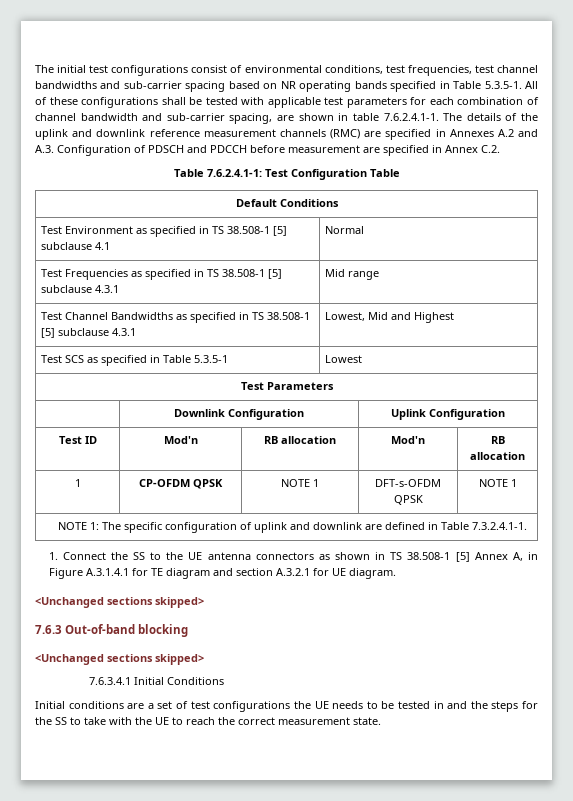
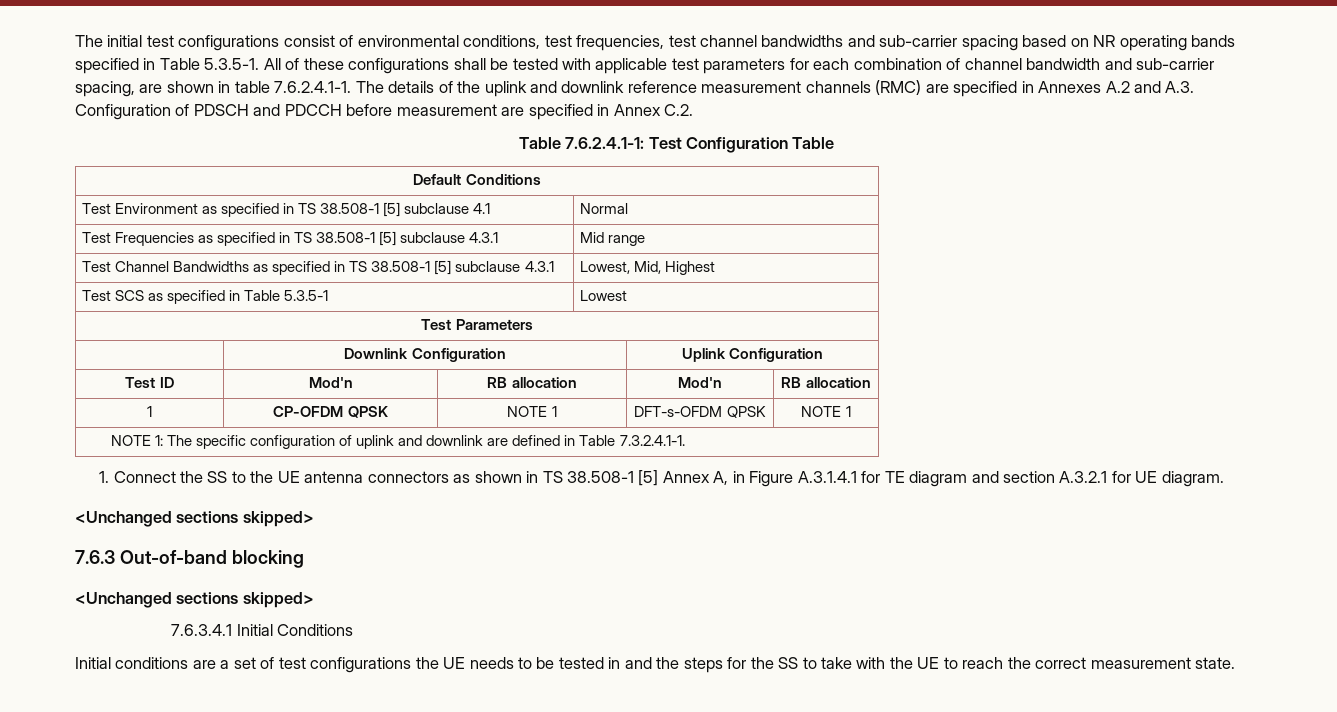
[368,312,412,320] Mid and -> [634,261,662,274] Mid,

